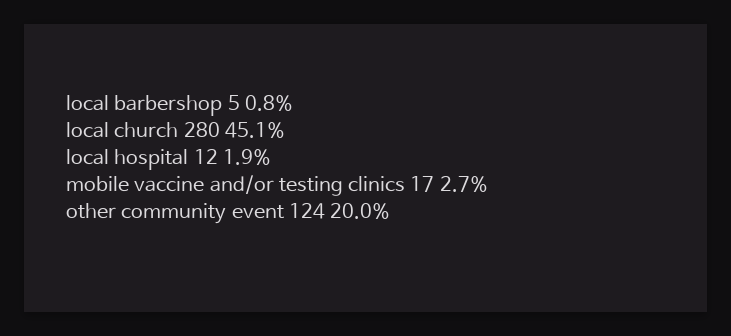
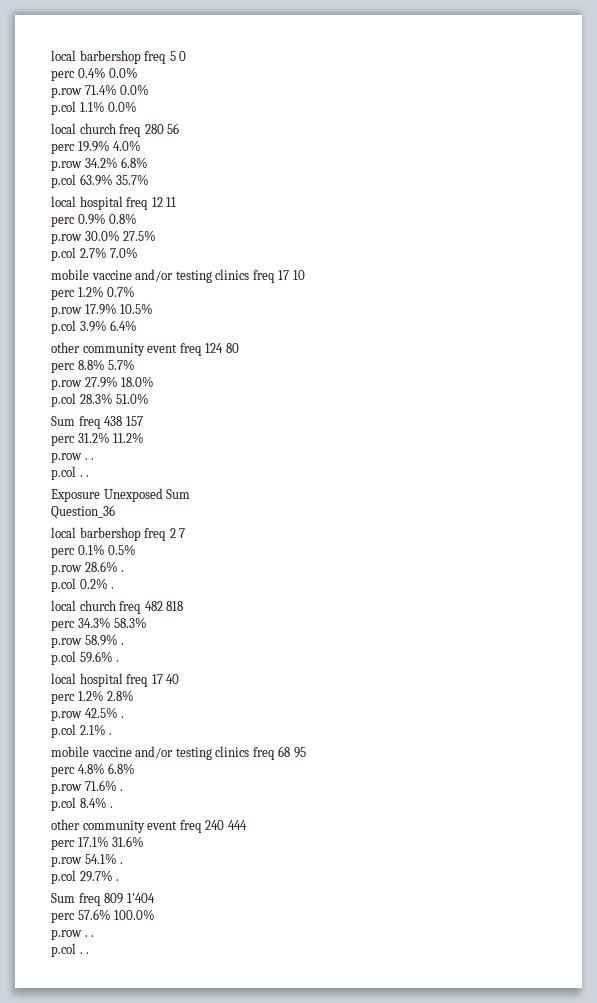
[66,95,293,116] [66,122,285,138] [66,149,271,170] [66,175,488,196] [66,203,391,224] local barbershop 5 0.8% // local church 280 45.1% // local hospital 12 1.9% // mobile vaccine and/or testing clinics 17 2.7% // other community event 124 20.0% -> [51,50,187,64] [51,67,139,81] [51,84,150,98] [51,101,138,115] [51,123,180,137] [51,140,142,154] [51,157,149,171] [51,174,150,188] [51,196,177,210] [51,213,138,227] [51,230,157,244] [51,247,139,261] [51,269,305,283] [51,286,136,300] [51,303,154,317] [51,320,138,334] [51,342,239,356] [51,359,136,373] [51,376,155,390] [51,393,150,407] [51,416,143,429] [51,432,145,446] [51,452,95,463] [51,466,90,480] [51,488,191,502] [51,505,115,519] [51,527,186,541] [51,544,137,558] [51,561,125,575] [51,578,115,592] [51,600,184,614] [51,617,148,631] [51,634,125,648] [51,651,120,665] [51,673,180,687] [51,690,135,704] [51,707,125,721] [51,724,113,738] [51,746,306,760] [51,763,136,777] [51,780,124,794] [51,797,114,811] [51,819,247,833] [51,836,145,850] [51,853,124,867] [51,870,120,884] [51,893,155,906] [51,909,156,923] [51,929,95,940] [51,943,90,957] local barbershop freq 5 0 // perc 0.4% 0.0% // p.row 71.4% 0.0% // p.col 1.1% 0.0% // local church freq 280 56 // perc 19.9% 4.0% // p.row 34.2% 6.8% // p.col 63.9% 35.7% // local hospital freq 12 11 // perc 0.9% 0.8% // p.row 30.0% 27.5% // p.col 2.7% 7.0% // mobile vaccine and/or testing clinics freq 17 10 // perc 1.2% 0.7% // p.row 17.9% 10.5% // p.col 3.9% 6.4% // other community event freq 124 80 // perc 8.8% 5.7% // p.row 27.9% 18.0% // p.col 28.3% 51.0% // Sum freq 438 157 // perc 31.2% 11.2% // p.row . . // p.col . . // Exposure Unexposed Sum // Question_36 // local barbershop freq 2 7 // perc 0.1% 0.5% // p.row 28.6% . // p.col 0.2% . // local church freq 482 818 // perc 34.3% 58.3% // p.row 58.9% . // p.col 59.6% . // local hospital freq 17 40 // perc 1.2% 2.8% // p.row 42.5% . // p.col 2.1% . // mobile vaccine and/or testing clinics freq 68 95 // perc 4.8% 6.8% // p.row 71.6% . // p.col 8.4% . // other community event freq 240 444 // perc 17.1% 31.6% // p.row 54.1% . // p.col 29.7% . // Sum freq 809 1'404 // perc 57.6% 100.0% // p.row . . // p.col . .

